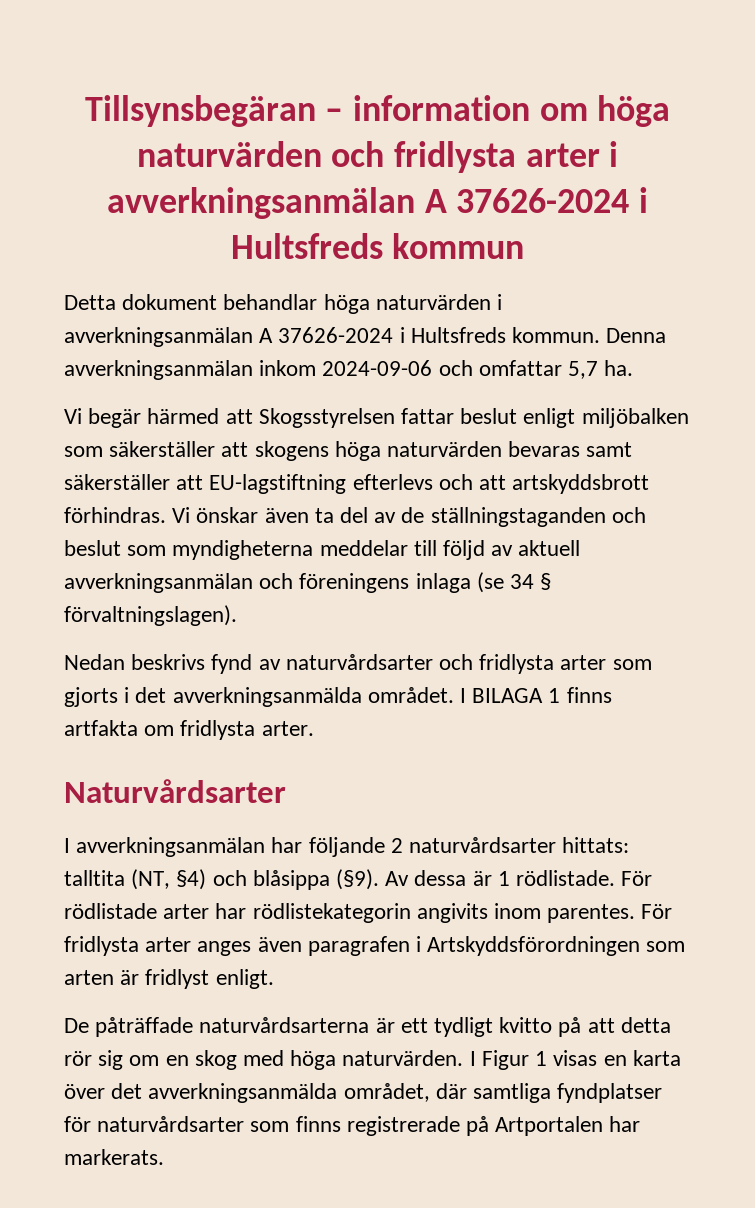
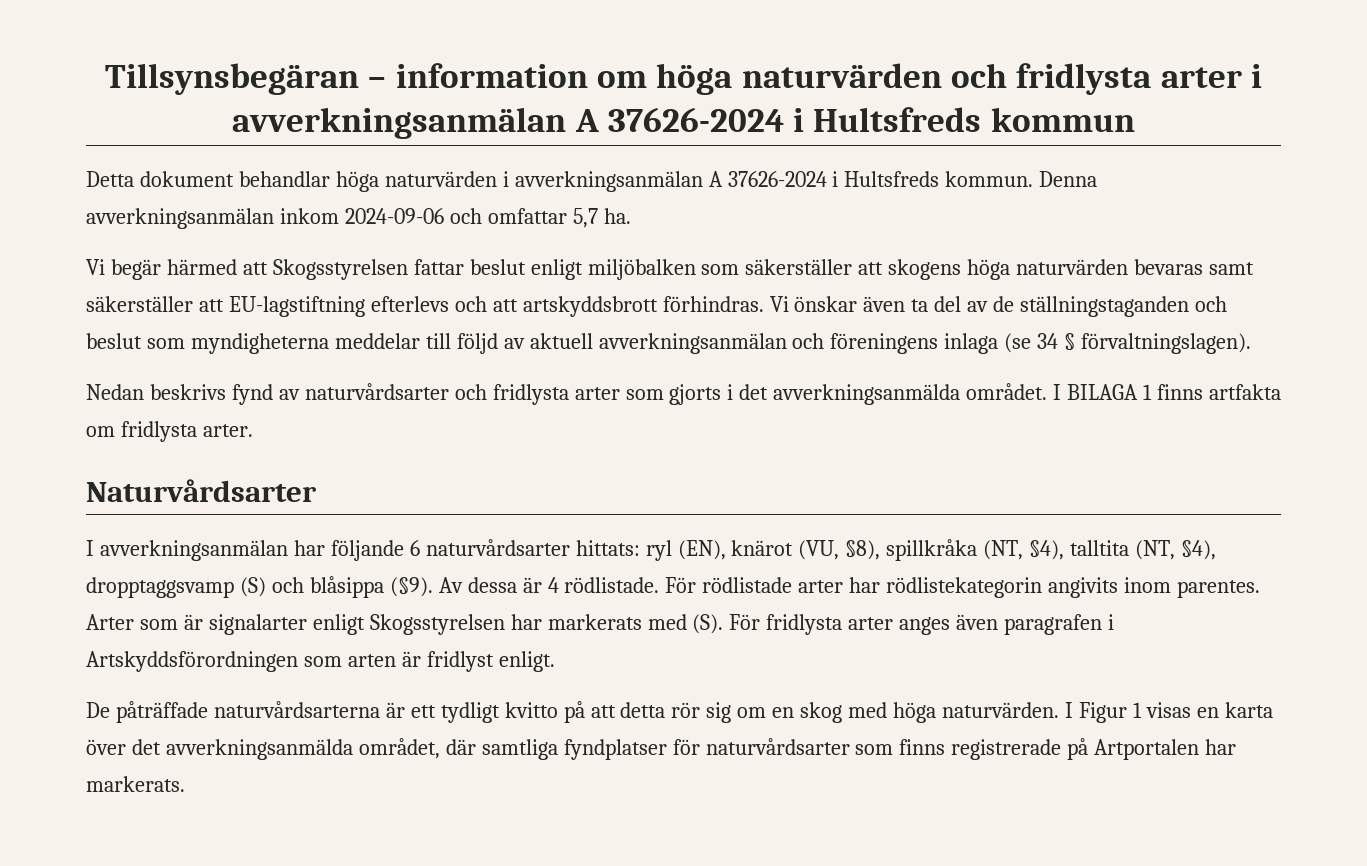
[390,838,403,853] 2 -> [409,540,420,556] 6
[64,869,207,890] talltita (NT, §4) -> [645,539,1216,561] [86,577,266,598] ryl (EN), knärot (VU, §8), spillkråka (NT, §4), talltita (NT, §4), dropptaggsvamp (S)
[497,871,510,886] 1 -> [547,577,559,593] 4
(636, 913) none -> [86,614,724,635] Arter som är signalarter enligt Skogsstyrelsen har markerats med (S).

